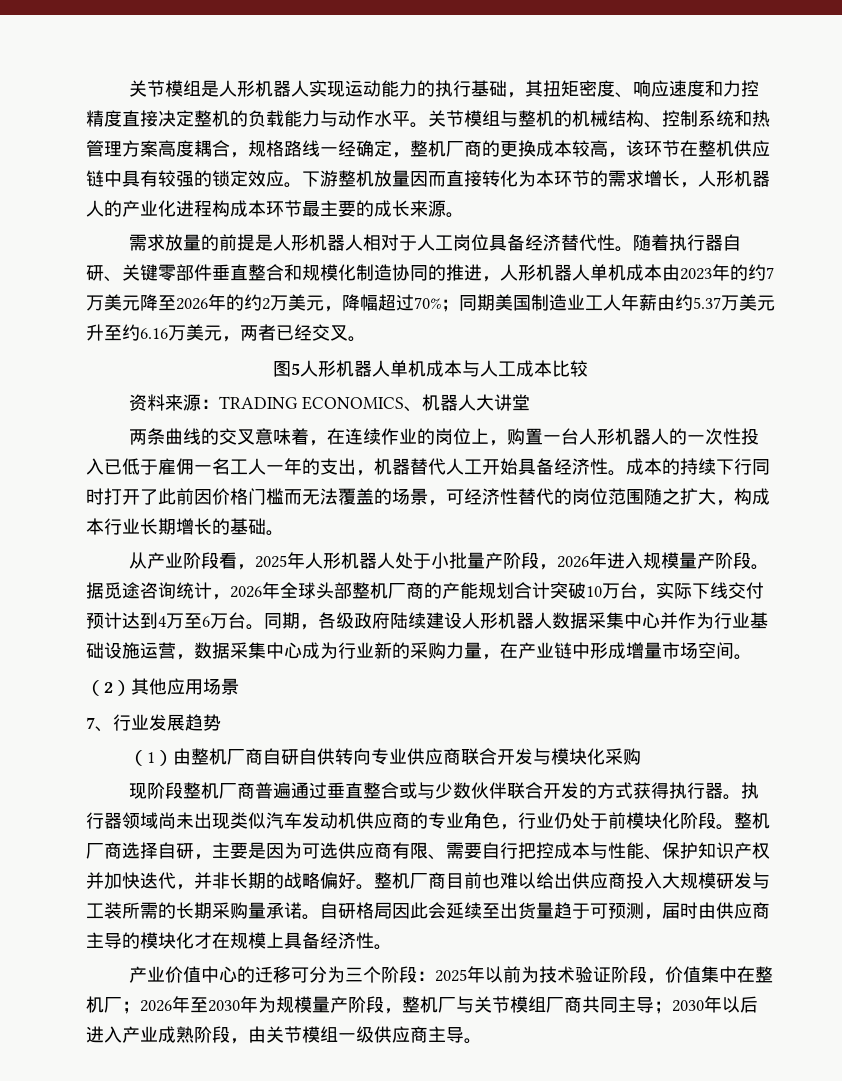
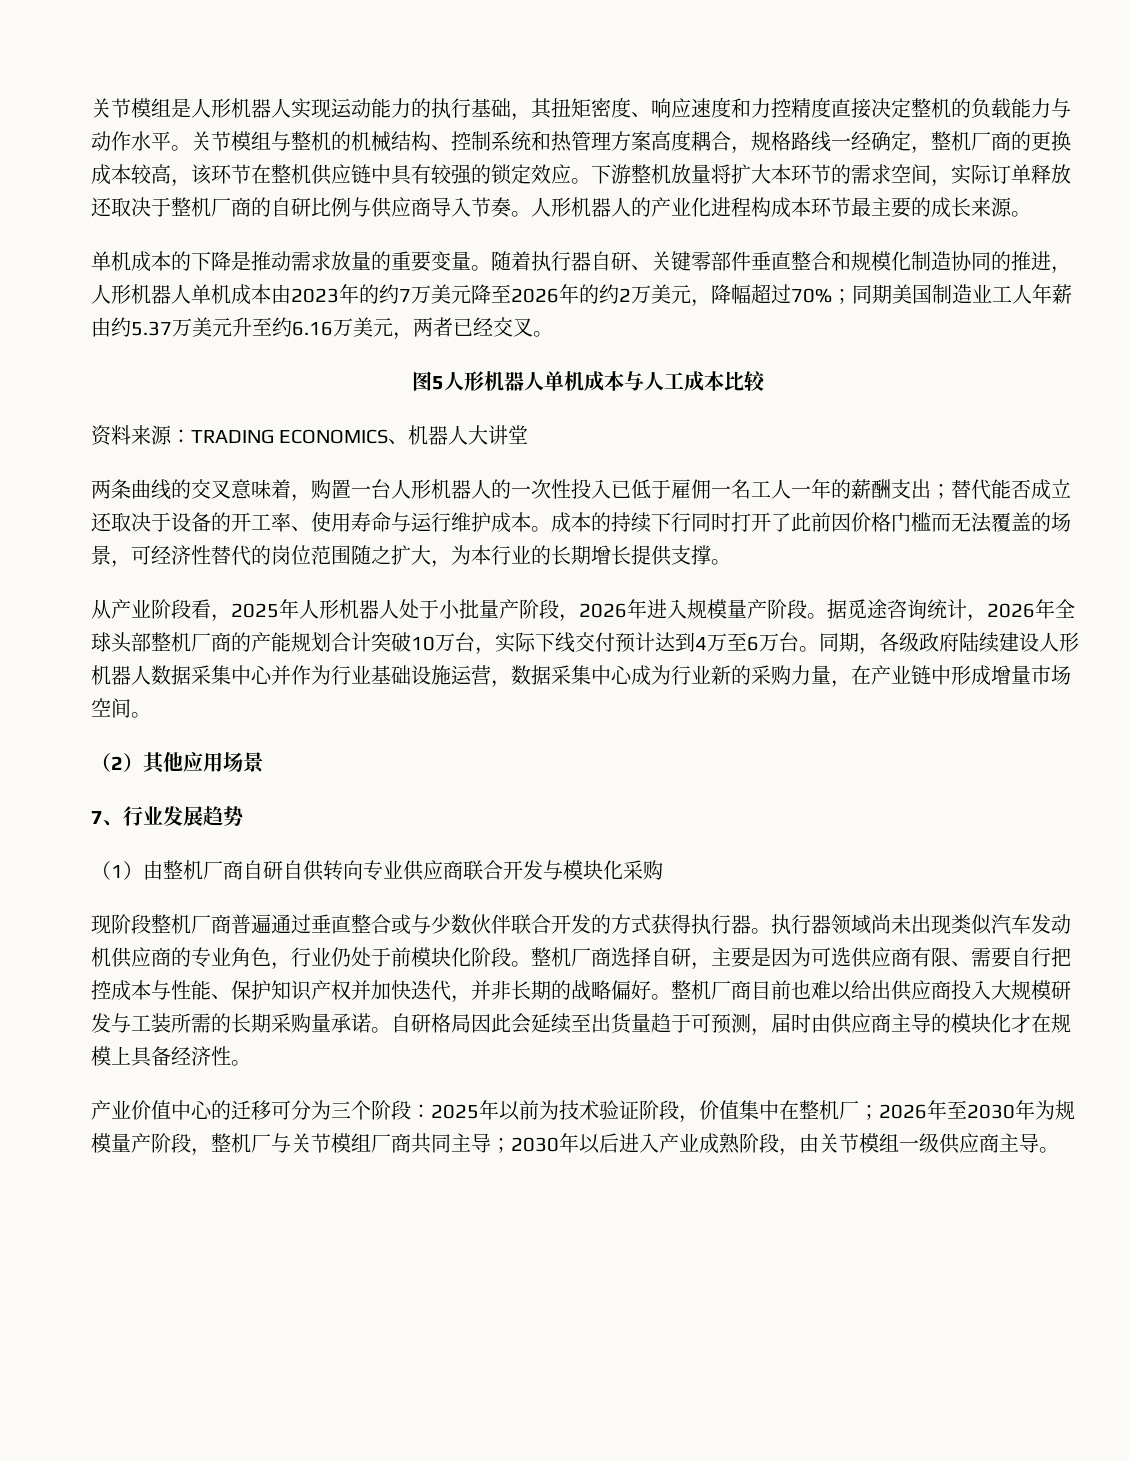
[410,170,698,188] 因而直接转化为本环节的需求增长， -> [711,164,1071,187] [91,197,531,218] 将扩大本环节的需求空间，实际订单释放还取决于整机厂商的自研比例与供应商导入节奏。
[128,234,615,251] 需求放量的前提是人形机器人相对于人工岗位具备经济替代性 -> [91,251,471,272] 单机成本的下降是推动需求放量的重要变量
[326,428,507,446] 在连续作业的岗位上， -> (311, 498) none
[320,458,608,476] 支出，机器替代人工开始具备经济性 -> [851,479,1071,500] [91,512,531,533] 薪酬支出；替代能否成立还取决于设备的开工率、使用寿命与运行维护成本
[734,488,770,505] [86,518,266,535] 构成本行业长期增长的基础 -> [451,545,711,566] 为本行业的长期增长提供支撑

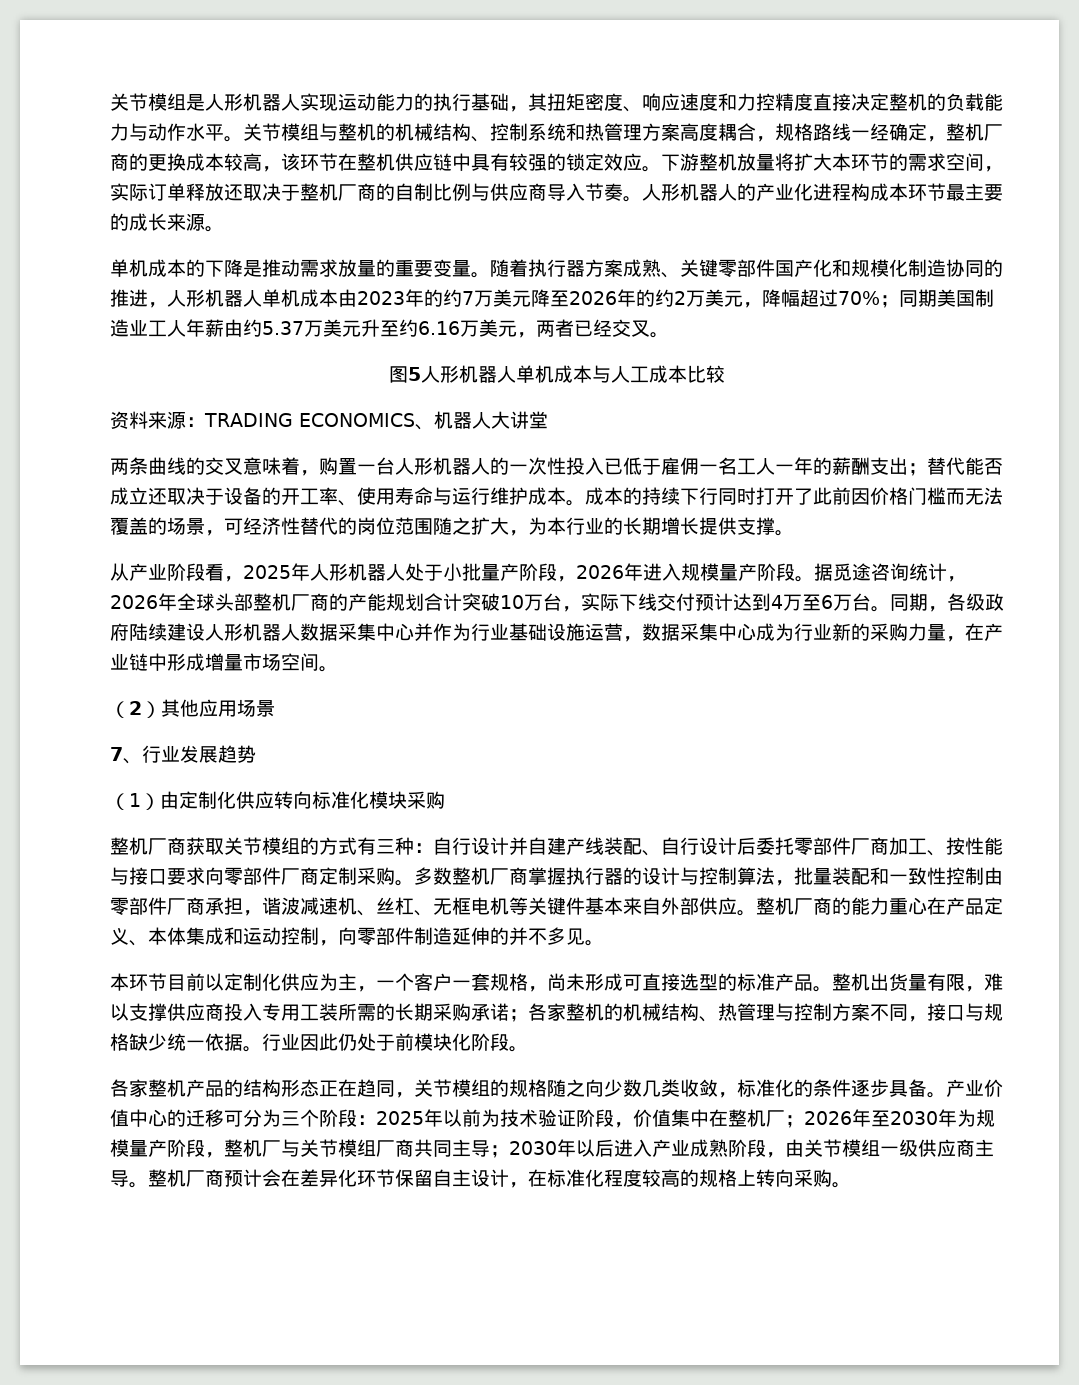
[291,197,311,217] 研 -> [414,183,433,201] 制
[591,251,631,271] 自研 -> [585,259,661,277] 方案成熟
[751,251,831,271] 垂直整合 -> [775,259,832,277] 国产化
[163,860,663,881] [91,914,1071,935] [91,947,331,970] 整机厂商自研自供转向专业供应商联合开发与模块化采购 // 现阶段整机厂商普遍通过垂直整合或与少数伙伴联合开发的方式获得执行器。执行器领域尚未出现类似汽车发动机供应商的专业角色，行业 -> [179,791,445,809] [110,837,1003,856] [110,867,1003,886] [110,897,1003,916] [110,927,604,946] [110,973,1003,992] [110,1003,1003,1022] [110,1033,338,1052] 定制化供应转向标准化模块采购 // 整机厂商获取关节模组的方式有三种：自行设计并自建产线装配、自行设计后委托零部件厂商加工、按性能与接口要求向零部件厂商定制采购。多数整机厂商掌握执行器的设计与控制算法，批量装配和一致性控制由零部件厂商承担，谐波减速机、丝杠、无框电机等关键件基本来自外部供应。整机厂商的能力重心在产品定义、本体集成和运动控制，向零部件制造延伸的并不多见。 // 本环节目前以定制化供应为主，一个客户一套规格，尚未形成可直接选型的标准产品。整机出货量有限，难以支撑供应商投入专用工装所需的长期采购承诺；各家整机的机械结构、热管理与控制方案不同，接口与规格缺少统一依据。行业因此
[531,947,1071,970] [91,980,1071,1003] [91,1013,1071,1036] [91,1046,251,1067] 整机厂商选择自研，主要是因为可选供应商有限、需要自行把控成本与性能、保护知识产权并加快迭代，并非长期的战略偏好。整机厂商目前也难以给出供应商投入大规模研发与工装所需的长期采购量承诺。自研格局因此会延续至出货量趋于可预测，届时由供应商主导的模块化才在规模上具备经济性。 // -> [110,1079,946,1098] // 各家整机产品的结构形态正在趋同，关节模组的规格随之向少数几类收敛，标准化的条件逐步具备。
(1059, 1150) none -> [148,1169,851,1188] 整机厂商预计会在差异化环节保留自主设计，在标准化程度较高的规格上转向采购。

